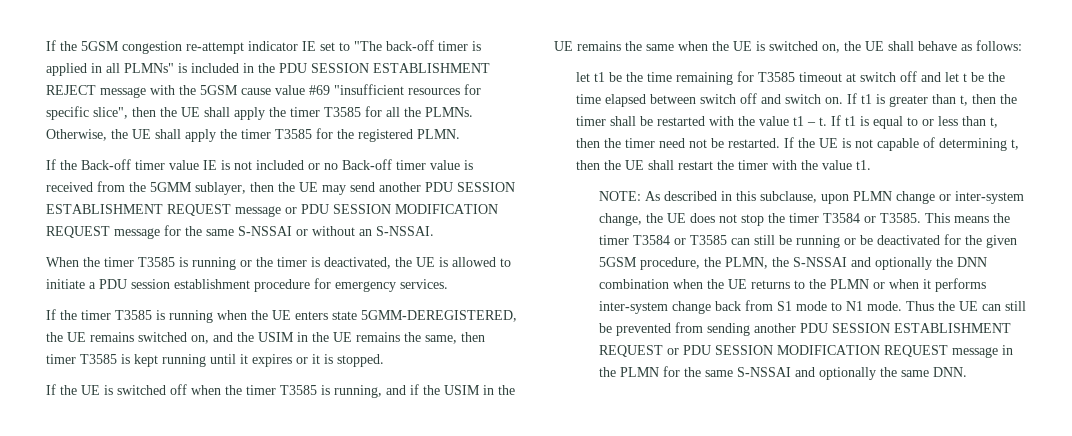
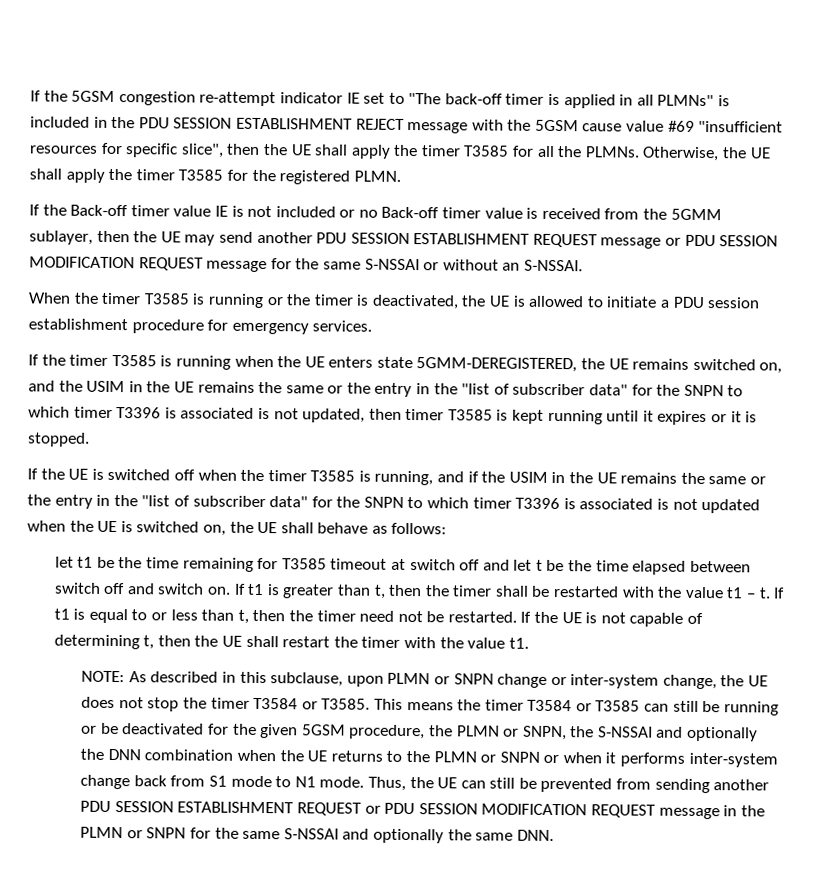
[425,335,457,344] same, -> [285,382,744,398] [28,406,366,423] same or the entry in the "list of subscriber data" for the SNPN to which timer T3396 is associated is not updated,
(674, 47) none -> [749,476,766,485] [27,494,761,514] or the entry in the "list of subscriber data" for the SNPN to which timer T3396 is associated is not updated
(892, 196) none -> [433,673,494,685] or SNPN
[724,257,768,269] PLMN, -> [456,725,567,741] PLMN or SNPN,
(885, 285) none -> [499,751,560,764] SNPN or
[905,301,934,311] Thus -> [367,776,406,791] Thus,
(659, 372) none -> [126,827,187,839] or SNPN

